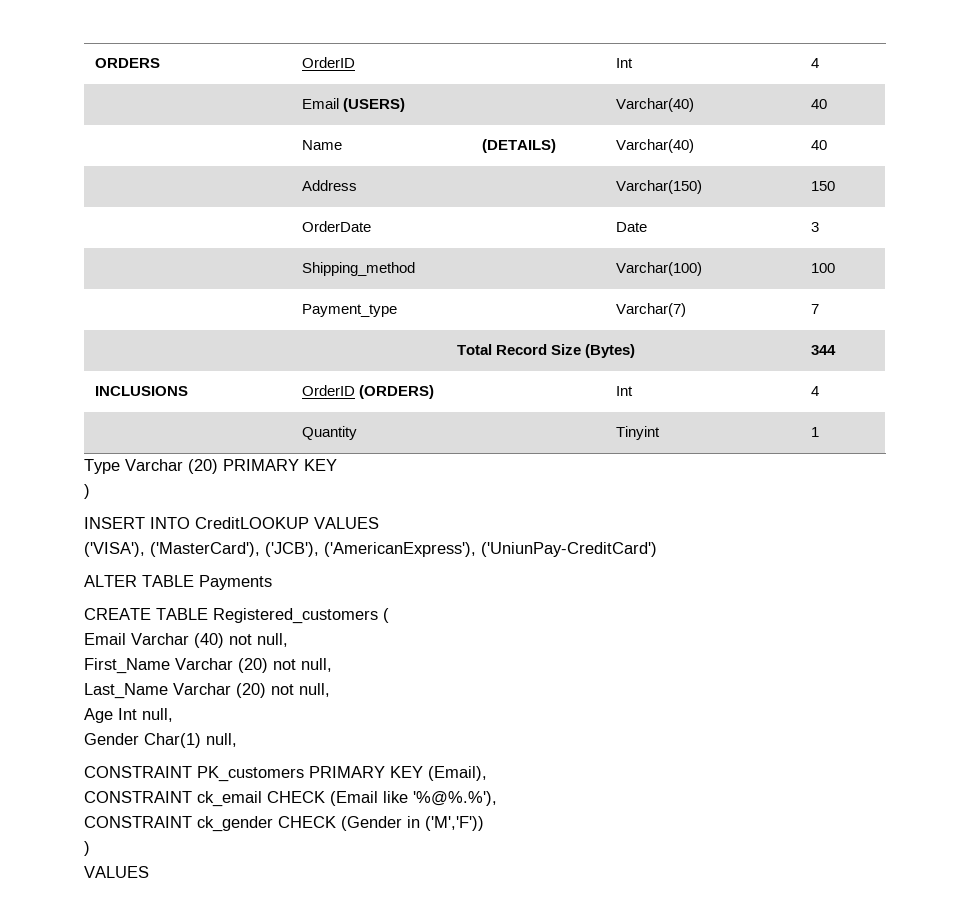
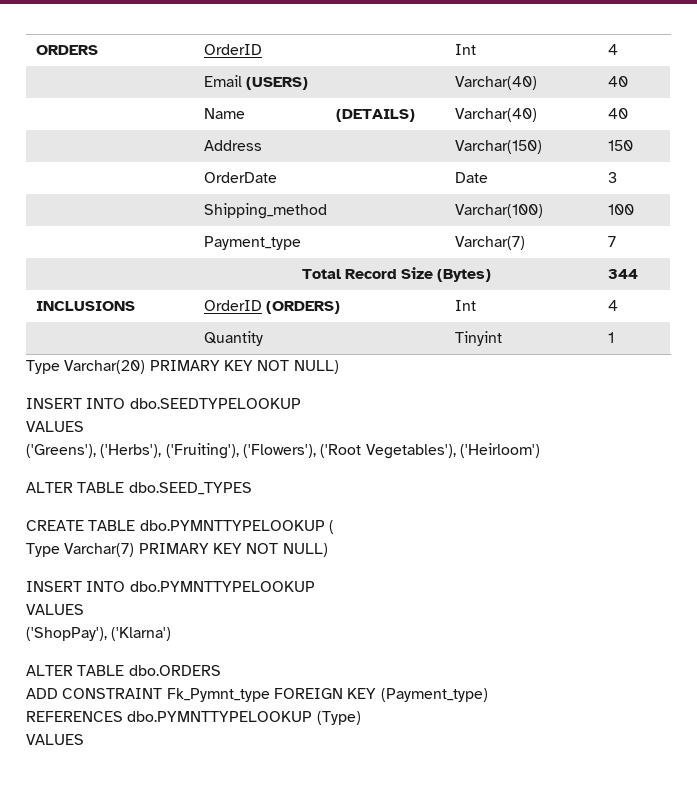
[125,459,337,474] [84,484,90,499] [84,517,379,529] [84,542,657,557] [84,575,272,590] Varchar (20) PRIMARY KEY // ) // INSERT INTO CreditLOOKUP VALUES // ('VISA'), ('MasterCard'), ('JCB'), ('AmericanExpress'), ('UniunPay-CreditCard') // ALTER TABLE Payments -> [64,360,339,374] [26,398,301,409] [26,421,84,432] [26,443,540,459] [26,482,252,495] Varchar(20) PRIMARY KEY NOT NULL) // INSERT INTO dbo.SEEDTYPELOOKUP // VALUES // ('Greens'), ('Herbs'), ('Fruiting'), ('Flowers'), ('Root Vegetables'), ('Heirloom') // ALTER TABLE dbo.SEED_TYPES
[213,608,378,624] Registered_customers -> [139,520,325,531] dbo.PYMNTTYPELOOKUP
[84,633,288,648] [84,658,332,674] [84,683,330,699] [84,708,173,723] [84,733,237,748] [84,766,487,782] [84,791,497,807] [84,816,484,832] [84,841,90,856] Email Varchar (40) not null, // First_Name Varchar (20) not null, // Last_Name Varchar (20) not null, // Age Int null, // Gender Char(1) null, // CONSTRAINT PK_customers PRIMARY KEY (Email), // CONSTRAINT ck_email CHECK (Email like '%@%.%'), // CONSTRAINT ck_gender CHECK (Gender in ('M','F')) // ) -> [26,543,328,557] [26,581,315,592] [26,604,84,615] [26,627,172,641] [26,665,221,676] [26,688,488,702] [26,711,361,725] Type Varchar(7) PRIMARY KEY NOT NULL) // INSERT INTO dbo.PYMNTTYPELOOKUP // VALUES // ('ShopPay'), ('Klarna') // ALTER TABLE dbo.ORDERS // ADD CONSTRAINT Fk_Pymnt_type FOREIGN KEY (Payment_type) // REFERENCES dbo.PYMNTTYPELOOKUP (Type)

